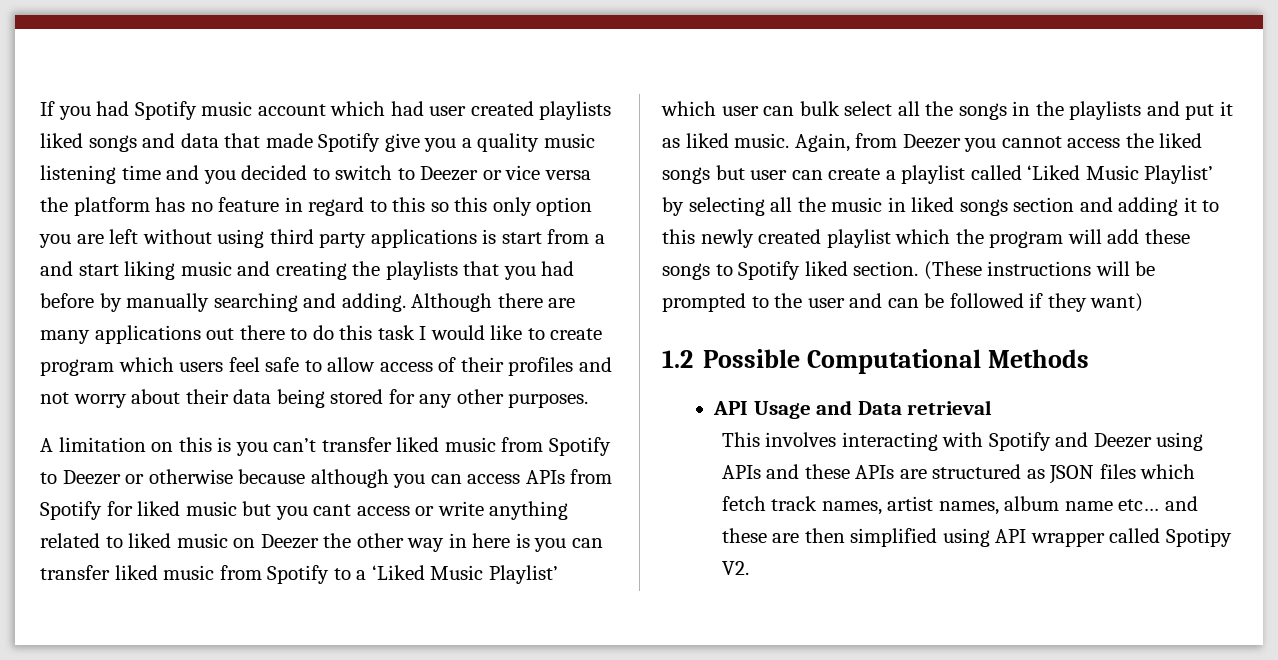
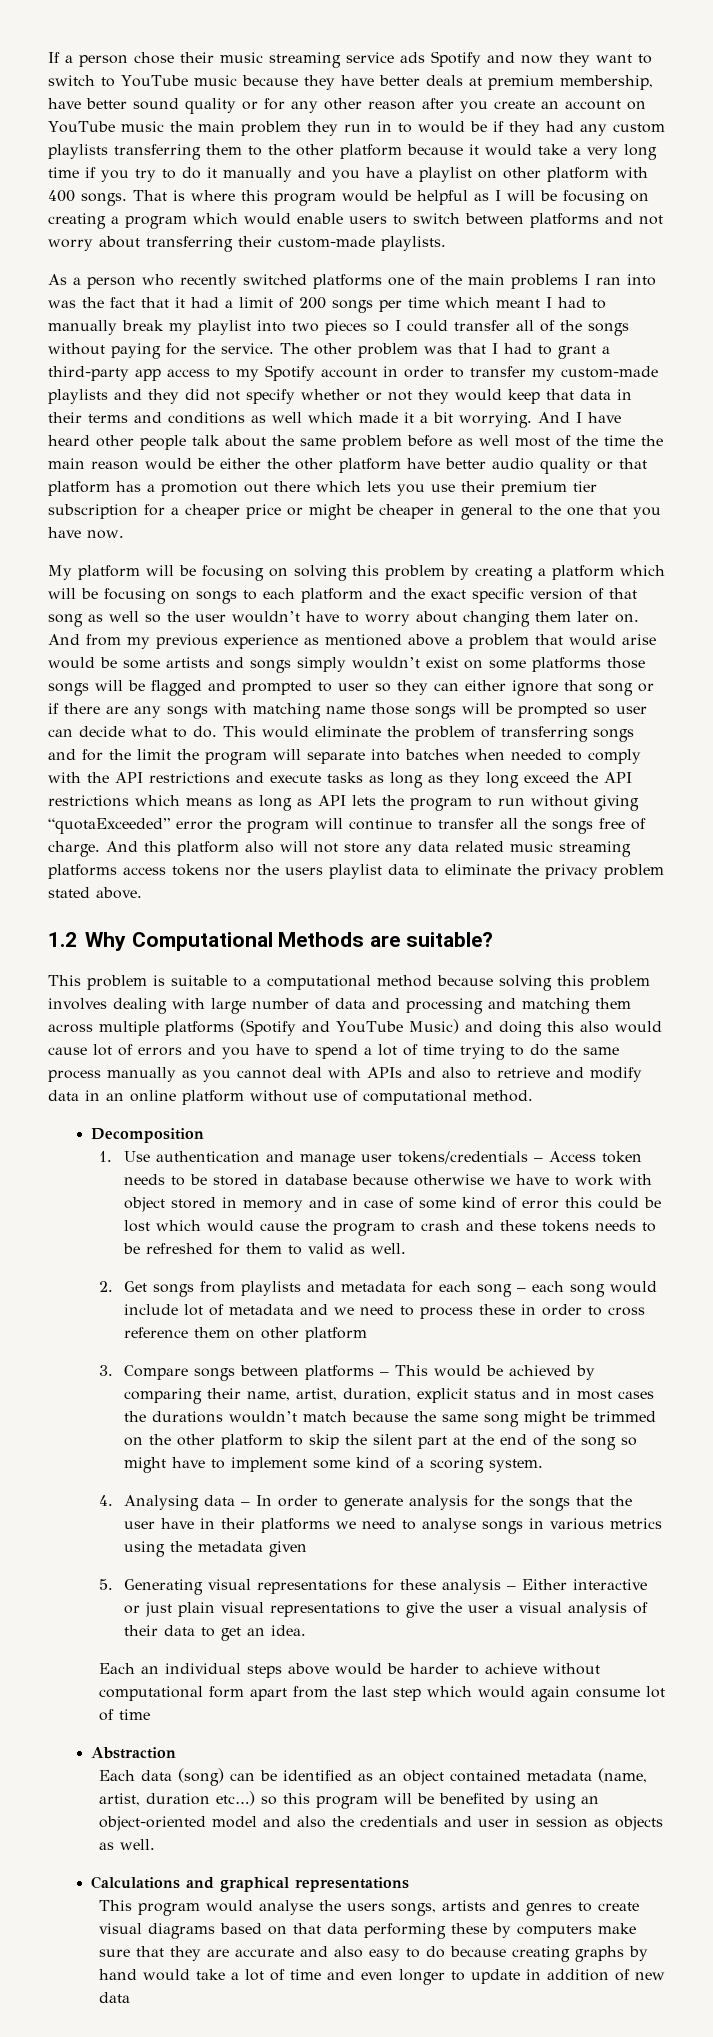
[58,101,612,120] [40,133,595,152] [40,165,591,184] [40,197,593,216] [39,229,605,248] [40,261,575,280] [40,293,576,312] [40,325,603,344] [40,357,612,376] [40,389,589,408] [40,437,611,456] [40,469,613,488] [40,501,569,520] [40,533,603,552] [40,565,558,584] [661,101,1233,120] [662,133,1203,152] [662,165,1214,184] [662,197,1220,216] [662,229,1190,248] [662,261,1156,280] [662,293,1144,312] [662,349,1090,374] [713,400,993,419] [721,432,1204,451] [721,464,1196,484] [721,496,1198,515] [721,528,1232,547] [721,561,749,575] you had Spotify music account which had user created playlists liked songs and data that made Spotify give you a quality music listening time and you decided to switch to Deezer or vice versa the platform has no feature in regard to this so this only option you are left without using third party applications is start from a and start liking music and creating the playlists that you had before by manually searching and adding. Although there are many applications out there to do this task I would like to create program which users feel safe to allow access of their profiles and not worry about their data being stored for any other purposes. // A limitation on this is you can’t transfer liked music from Spotify to Deezer or otherwise because although you can access APIs from Spotify for liked music but you cant access or write anything related to liked music on Deezer the other way in here is you can transfer liked music from Spotify to a ‘Liked Music Playlist’ which user can bulk select all the songs in the playlists and put it as liked music. Again, from Deezer you cannot access the liked songs but user can create a playlist called ‘Liked Music Playlist’ by selecting all the music in liked songs section and adding it to this newly created playlist which the program will add these songs to Spotify liked section. (These instructions will be prompted to the user and can be followed if they want) // 1.2 Possible Computational Methods // API Usage and Data retrieval // This involves interacting with Spotify and Deezer using APIs and these APIs are structured as JSON files which fetch track names, artist names, album name etc… and these are then simplified using API wrapper called Spotipy V2. -> [65,51,652,68] [48,75,653,90] [48,98,646,114] [48,121,665,136] [48,144,657,160] [48,167,648,182] [48,190,649,206] [48,213,663,229] [48,236,446,252] [48,274,656,289] [48,297,606,313] [48,320,629,336] [48,343,610,359] [48,365,658,381] [48,389,632,404] [48,412,621,428] [48,435,663,450] [48,458,647,474] [48,481,597,496] [48,504,661,520] [48,527,124,539] [48,565,665,581] [48,588,637,604] [48,611,639,627] [48,634,656,649] [48,657,645,673] [48,680,654,696] [48,703,647,719] [48,726,634,742] [48,749,641,765] [48,772,632,788] [48,795,639,811] [48,818,646,834] [48,841,631,857] [48,864,664,879] [48,887,142,899] [48,932,493,951] [48,975,650,991] [48,998,631,1014] [48,1019,662,1037] [48,1044,619,1060] [48,1067,642,1082] [48,1090,533,1105] [90,1128,204,1143] [98,1151,643,1167] [124,1174,653,1186] [124,1197,662,1212] [124,1220,657,1236] [123,1243,407,1255] [98,1281,658,1297] [124,1304,646,1319] [124,1327,368,1342] [98,1365,596,1381] [124,1388,655,1404] [124,1411,657,1427] [124,1434,638,1450] [124,1457,544,1473] [98,1495,633,1511] [124,1518,663,1534] [124,1541,308,1557] [98,1579,648,1595] [124,1602,649,1618] [124,1625,307,1641] [98,1663,600,1678] [98,1686,665,1702] [98,1709,150,1721] [90,1747,176,1759] [98,1768,647,1786] [98,1791,599,1809] [98,1816,663,1831] [98,1839,155,1850] [90,1876,409,1892] [98,1900,639,1916] [98,1923,636,1939] [98,1946,648,1962] [98,1969,665,1985] [98,1992,130,2003] a person chose their music streaming service ads Spotify and now they want to switch to YouTube music because they have better deals at premium membership, have better sound quality or for any other reason after you create an account on YouTube music the main problem they run in to would be if they had any custom playlists transferring them to the other platform because it would take a very long time if you try to do it manually and you have a playlist on other platform with 400 songs. That is where this program would be helpful as I will be focusing on creating a program which would enable users to switch between platforms and not worry about transferring their custom-made playlists. // As a person who recently switched platforms one of the main problems I ran into was the fact that it had a limit of 200 songs per time which meant I had to manually break my playlist into two pieces so I could transfer all of the songs without paying for the service. The other problem was that I had to grant a third-party app access to my Spotify account in order to transfer my custom-made playlists and they did not specify whether or not they would keep that data in their terms and conditions as well which made it a bit worrying. And I have heard other people talk about the same problem before as well most of the time the main reason would be either the other platform have better audio quality or that platform has a promotion out there which lets you use their premium tier subscription for a cheaper price or might be cheaper in general to the one that you have now. // My platform will be focusing on solving this problem by creating a platform which will be focusing on songs to each platform and the exact specific version of that song as well so the user wouldn’t have to worry about changing them later on. And from my previous experience as mentioned above a problem that would arise would be some artists and songs simply wouldn’t exist on some platforms those songs will be flagged and prompted to user so they can either ignore that song or if there are any songs with matching name those songs will be prompted so user can decide what to do. This would eliminate the problem of transferring songs and for the limit the program will separate into batches when needed to comply with the API restrictions and execute tasks as long as they long exceed the API restrictions which means as long as API lets the program to run without giving “quotaExceeded” error the program will continue to transfer all the songs free of charge. And this platform also will not store any data related music streaming platforms access tokens nor the users playlist data to eliminate the privacy problem stated above. // 1.2 Why Computational Methods are suitable? // This problem is suitable to a computational method because solving this problem involves dealing with large number of data and processing and matching them across multiple platforms (Spotify and YouTube Music) and doing this also would cause lot of errors and you have to spend a lot of time trying to do the same process manually as you cannot deal with APIs and also to retrieve and modify data in an online platform without use of computational method. // Decomposition // 1. Use authentication and manage user tokens/credentials – Access token needs to be stored in database because otherwise we have to work with object stored in memory and in case of some kind of error this could be lost which would cause the program to crash and these tokens needs to be refreshed for them to valid as well. // 2. Get songs from playlists and metadata for each song – each song would include lot of metadata and we need to process these in order to cross reference them on other platform // 3. Compare songs between platforms – This would be achieved by comparing their name, artist, duration, explicit status and in most cases the durations wouldn’t match because the same song might be trimmed on the other platform to skip the silent part at the end of the song so might have to implement some kind of a scoring system. // 4. Analysing data – In order to generate analysis for the songs that the user have in their platforms we need to analyse songs in various metrics using the metadata given // 5. Generating visual representations for these analysis – Either interactive or just plain visual representations to give the user a visual analysis of their data to get an idea. // Each an individual steps above would be harder to achieve without computational form apart from the last step which would again consume lot of time // Abstraction // Each data (song) can be identified as an object contained metadata (name, artist, duration etc…) so this program will be benefited by using an object-oriented model and also the credentials and user in session as objects as well. // Calculations and graphical representations // This program would analyse the users songs, artists and genres to create visual diagrams based on that data performing these by computers make sure that they are accurate and also easy to do because creating graphs by hand would take a lot of time and even longer to update in addition of new data

